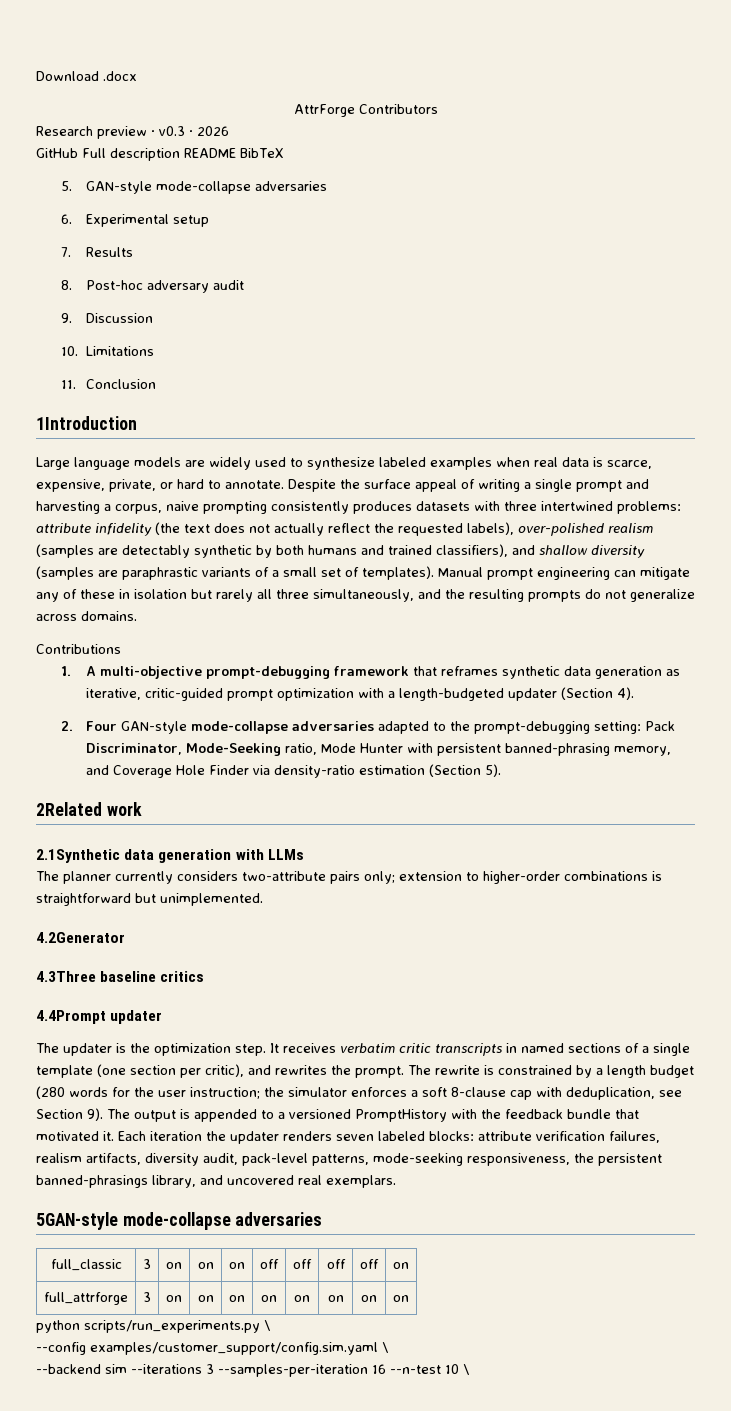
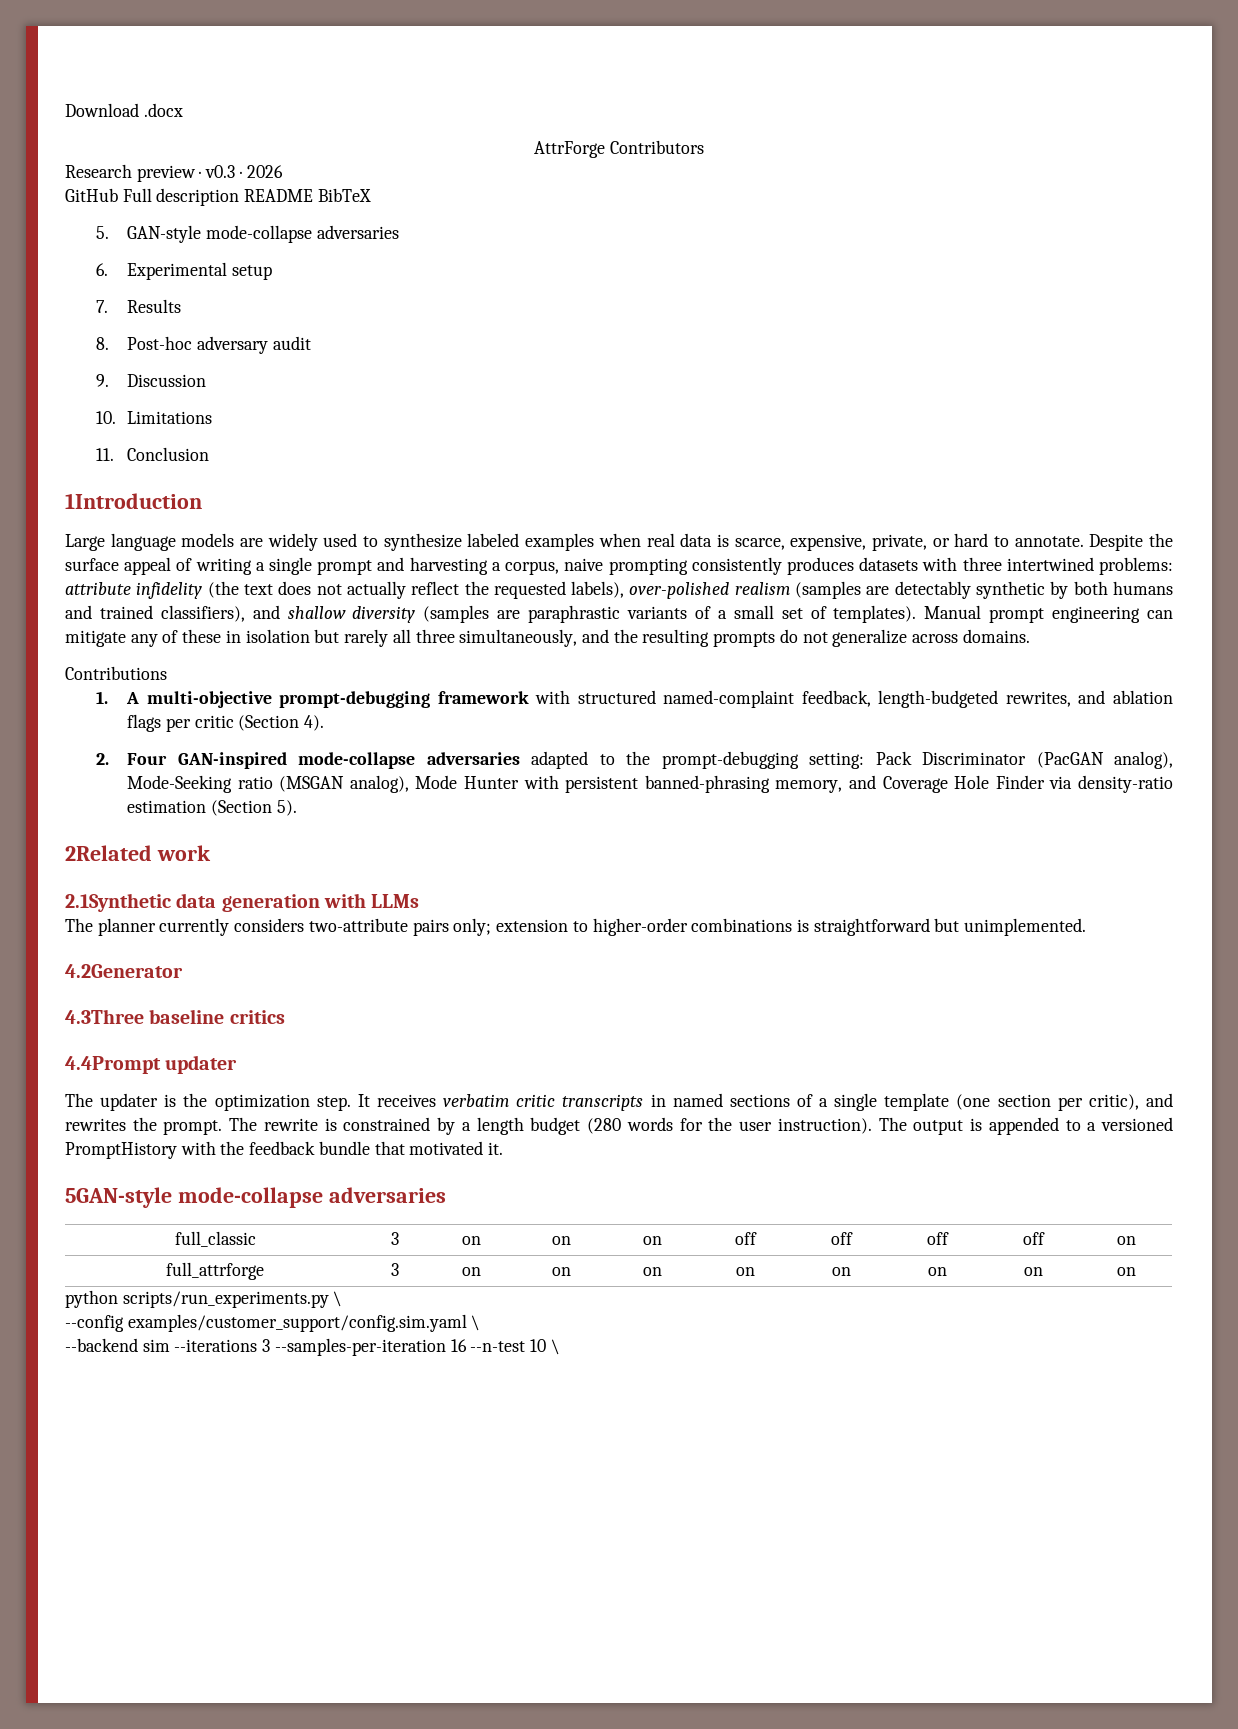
[412,666,680,679] [85,688,557,701] that reframes synthetic data generation as iterative, critic-guided prompt optimization with a length-budgeted updater -> [535,690,1174,708] [127,714,234,732] with structured named-complaint feedback, length-budgeted rewrites, and ablation flags per critic
[120,721,187,734] GAN-style -> [177,752,287,769] GAN-inspired
[85,743,317,756] Discriminator, Mode-Seeking ratio, -> [922,751,1174,769] [127,775,409,793] Discriminator (PacGAN analog), Mode-Seeking ratio (MSGAN analog),
[190,1087,682,1100] [36,1108,103,1121] instruction; the simulator enforces a soft 8-clause cap with deduplication, see Section 9). -> [777,1118,872,1134] instruction).
[118,1131,660,1144] [36,1153,662,1166] [36,1175,396,1188] Each iteration the updater renders seven labeled blocks: attribute verification failures, realism artifacts, diversity audit, pack-level patterns, mode-seeking responsiveness, the persistent banned-phrasings library, and uncovered real exemplars. -> (504, 1148) none

